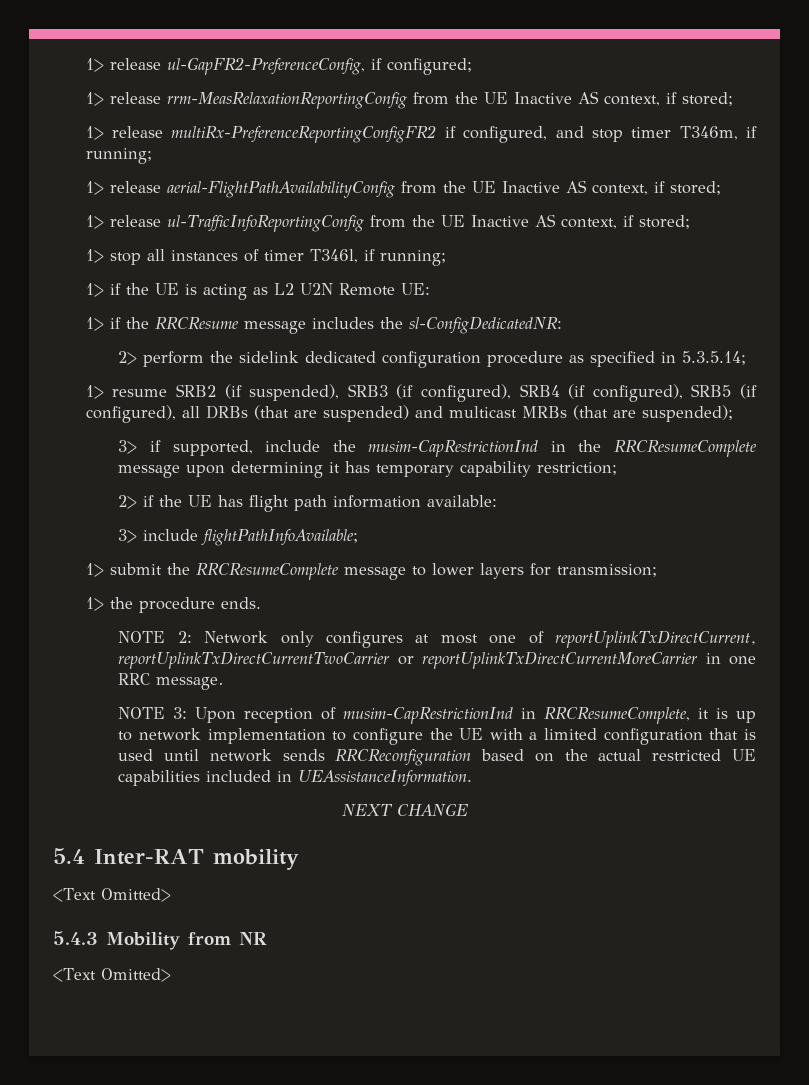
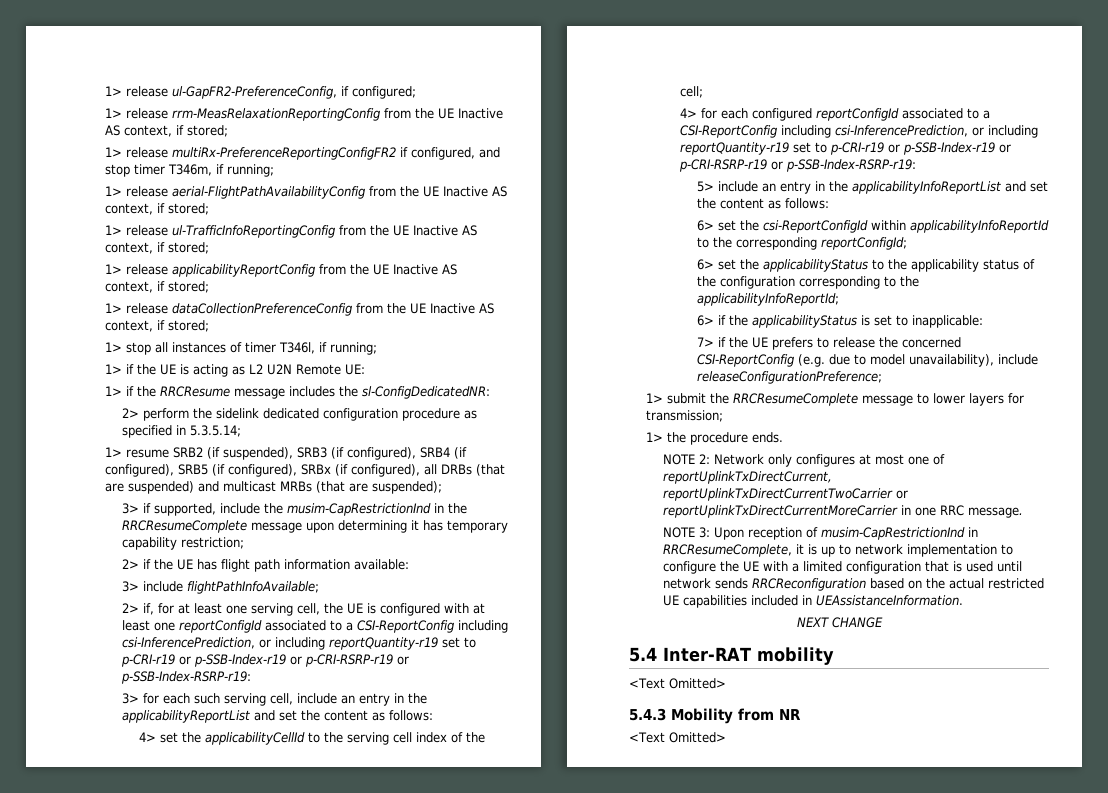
(690, 222) none -> [104,264,457,277] [104,281,209,293] [104,303,494,316] [104,320,209,332] // 1> release applicabilityReportConfig from the UE Inactive AS context, if stored; // 1> release dataCollectionPreferenceConfig from the UE Inactive AS context, if stored;
(176, 414) none -> [300,464,420,477] SRBx (if configured),
(359, 537) none -> [121,603,485,616] [121,620,508,633] [121,637,476,650] [120,654,409,667] [120,671,251,684] [121,693,427,706] [121,710,433,723] [138,732,485,745] [679,86,703,98] [679,108,990,121] [679,125,1038,138] [679,142,1011,155] [678,159,916,172] [696,181,1048,194] [696,198,829,209] [696,220,1049,233] [696,237,907,250] [696,259,1035,272] [696,276,919,289] [696,293,839,306] [696,315,983,328] [696,337,961,350] [696,354,1038,367] [696,371,882,384] // 2> if, for at least one serving cell, the UE is configured with at least one reportConfigId associated to a CSI-ReportConfig including csi-InferencePrediction, or including reportQuantity-r19 set to p-CRI-r19 or p-SSB-Index-r19 or p-CRI-RSRP-r19 or p-SSB-Index-RSRP-r19: // 3> for each such serving cell, include an entry in the applicabilityReportList and set the content as follows: // 4> set the applicabilityCellId to the serving cell index of the cell; // 4> for each configured reportConfigId associated to a CSI-ReportConfig including csi-InferencePrediction, or including reportQuantity-r19 set to p-CRI-r19 or p-SSB-Index-r19 or p-CRI-RSRP-r19 or p-SSB-Index-RSRP-r19: // 5> include an entry in the applicabilityInfoReportList and set the content as follows: // 6> set the csi-ReportConfigId within applicabilityInfoReportId to the corresponding reportConfigId; // 6> set the applicabilityStatus to the applicability status of the configuration corresponding to the applicabilityInfoReportId; // 6> if the applicabilityStatus is set to inapplicable: // 7> if the UE prefers to release the concerned CSI-ReportConfig (e.g. due to model unavailability), include releaseConfigurationPreference;

